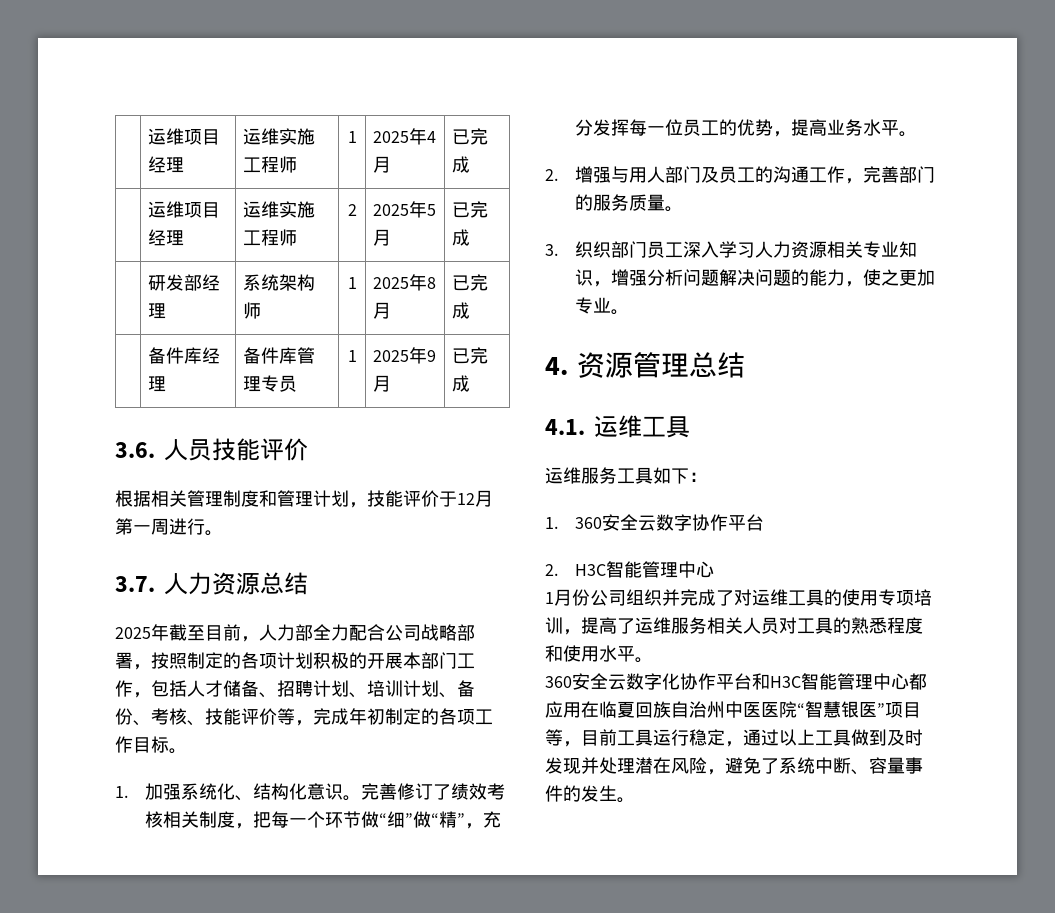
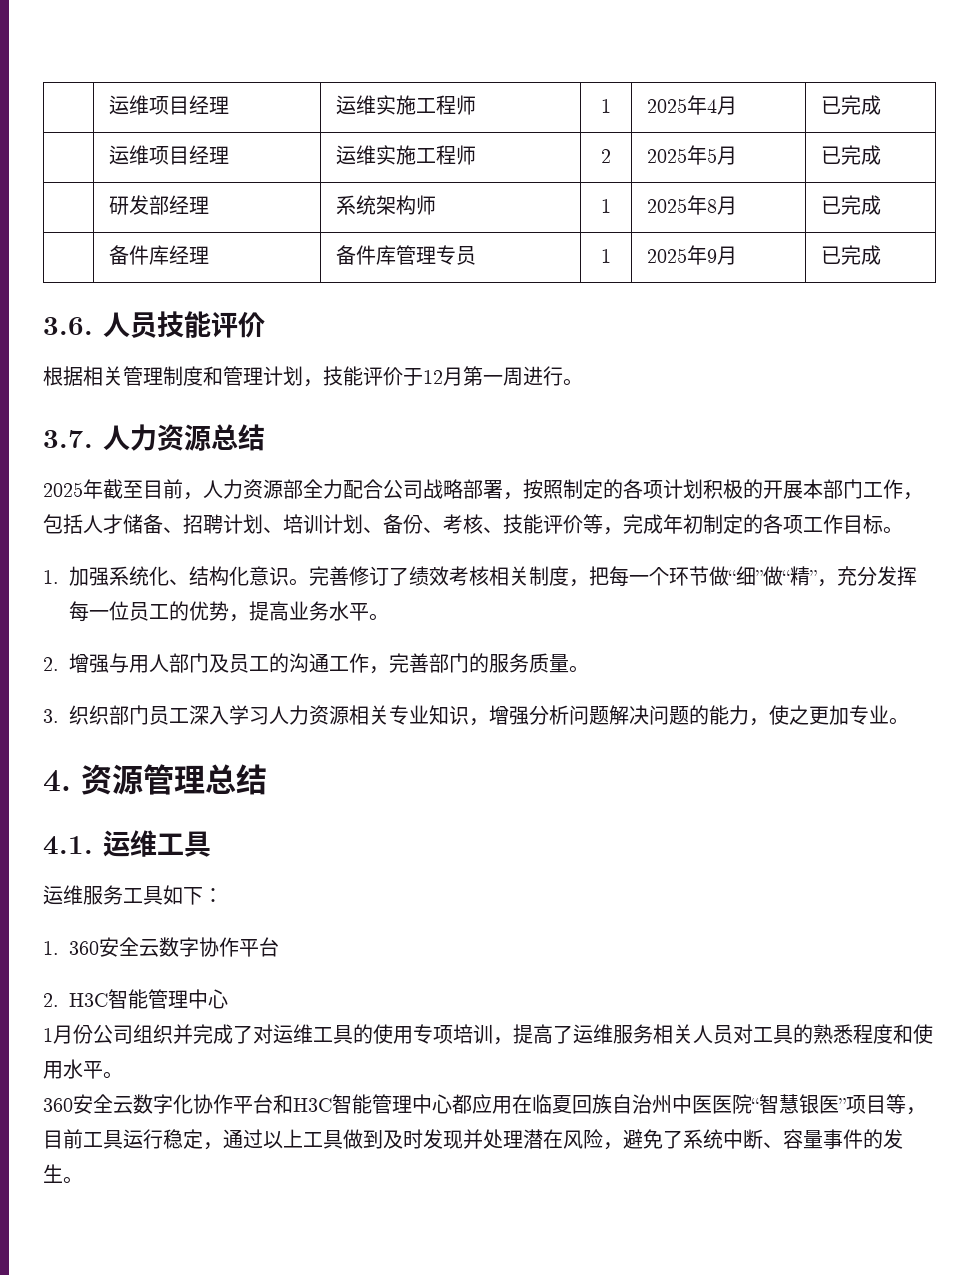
(295, 632) none -> [243,479,283,499] 资源

